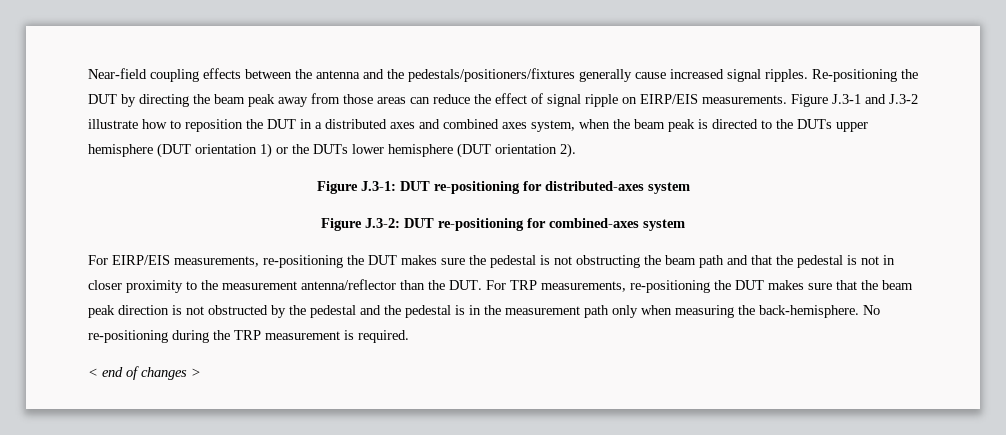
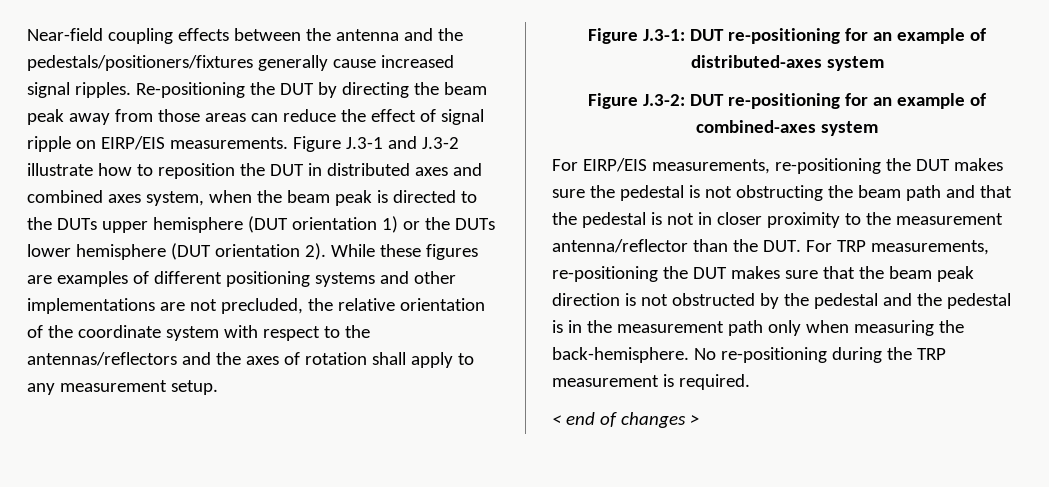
[315,122,322,129] a -> (322, 169) none
(576, 150) none -> [330,244,478,260] [27,271,456,287] [27,298,485,314] [27,325,370,341] [27,352,474,368] [27,380,218,395] While these figures are examples of different positioning systems and other implementations are not precluded, the relative orientation of the coordinate system with respect to the antennas/reflectors and the axes of rotation shall apply to any measurement setup.
(542, 186) none -> [872,28,986,44] an example of
(546, 223) none -> [872,93,986,109] an example of

